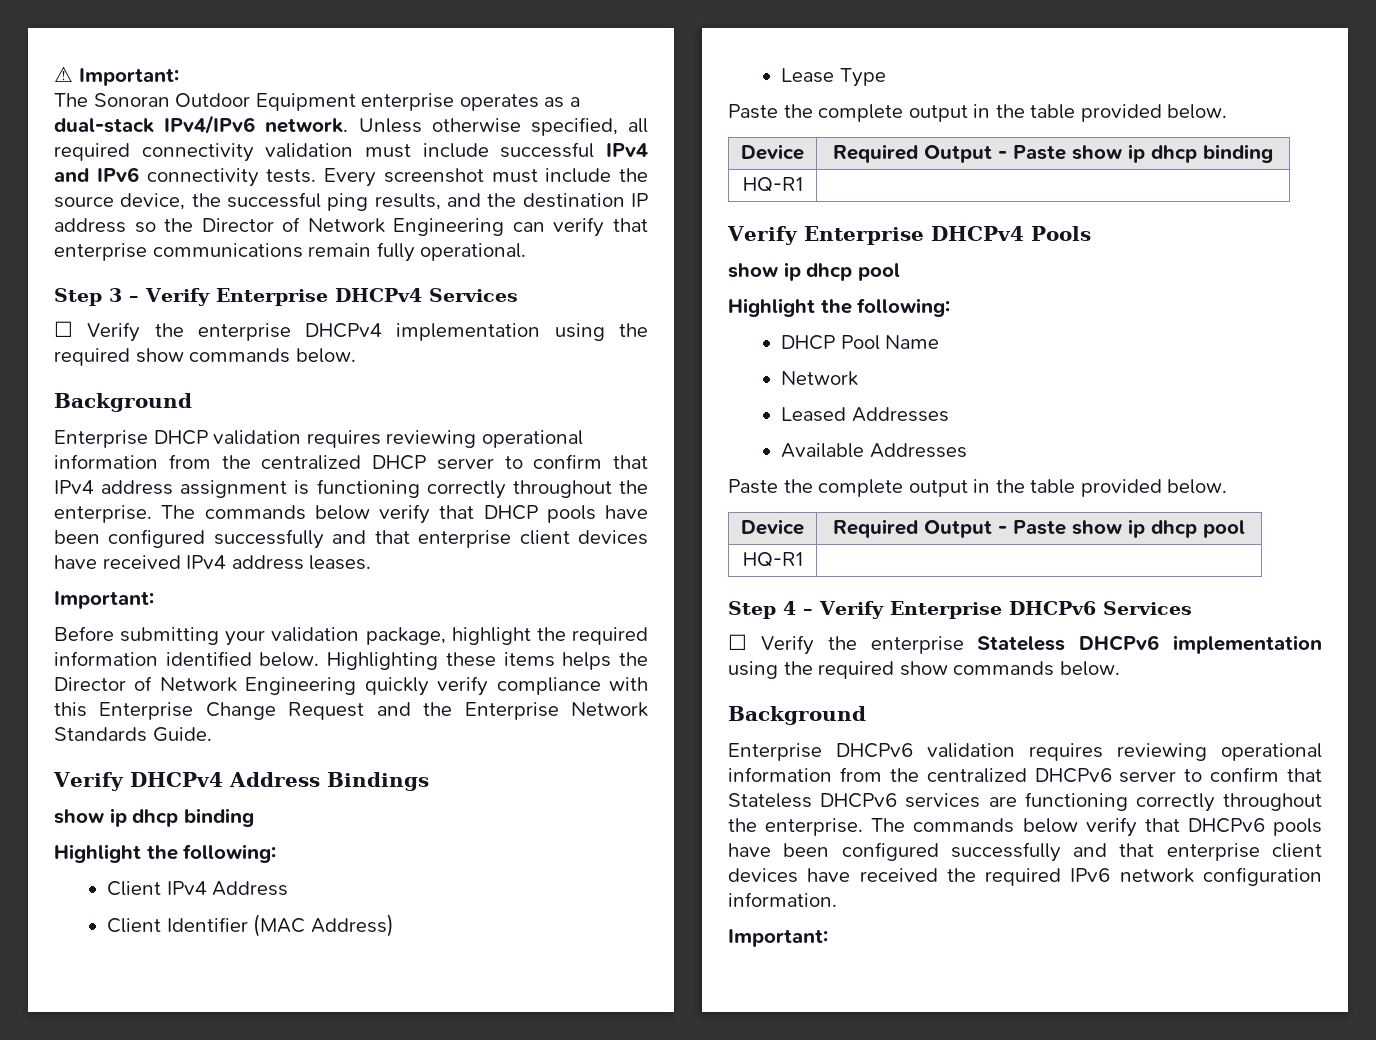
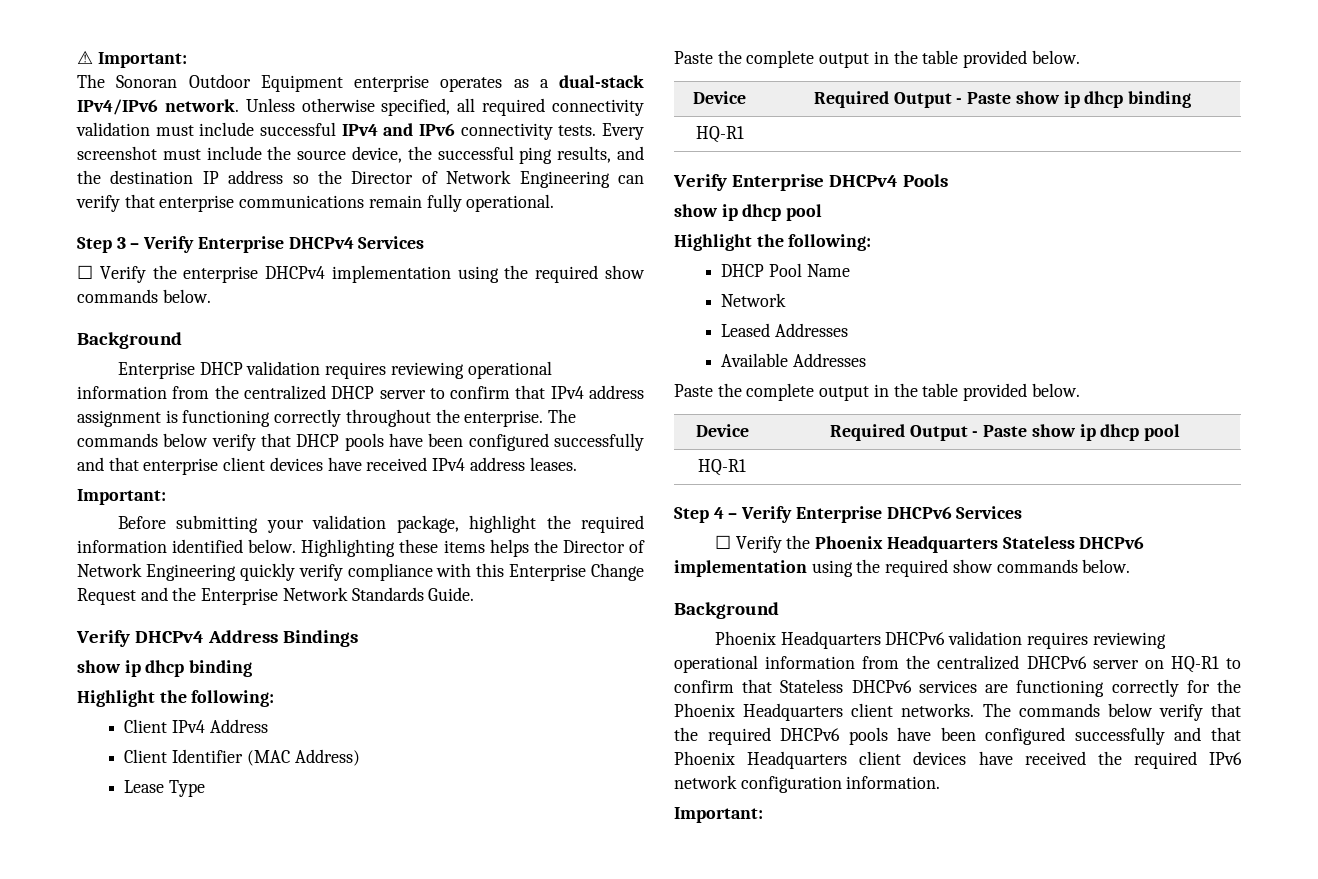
[870,636,964,654] enterprise -> [815,536,998,553] Phoenix Headquarters
[728,743,822,761] Enterprise -> [714,631,881,649] Phoenix Headquarters
(1177, 777) none -> [1144,656,1219,673] on HQ-R1
[1223,793,1322,811] [728,817,1180,837] throughout the enterprise. The commands below verify that -> [1186,679,1241,693] [674,703,1241,721] [674,727,771,745] for the Phoenix Headquarters client networks. The commands below verify that the required
[1166,843,1260,861] enterprise -> [674,751,848,769] Phoenix Headquarters

